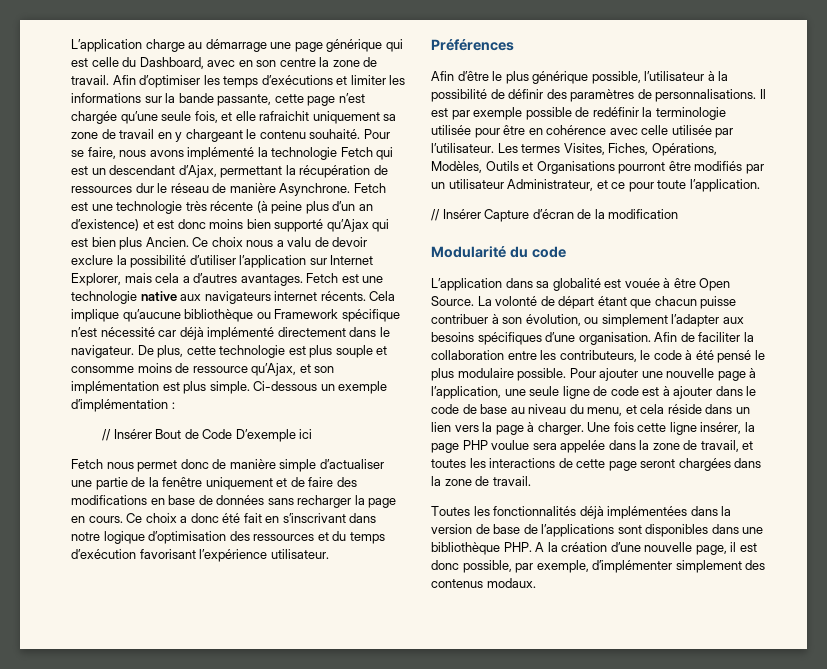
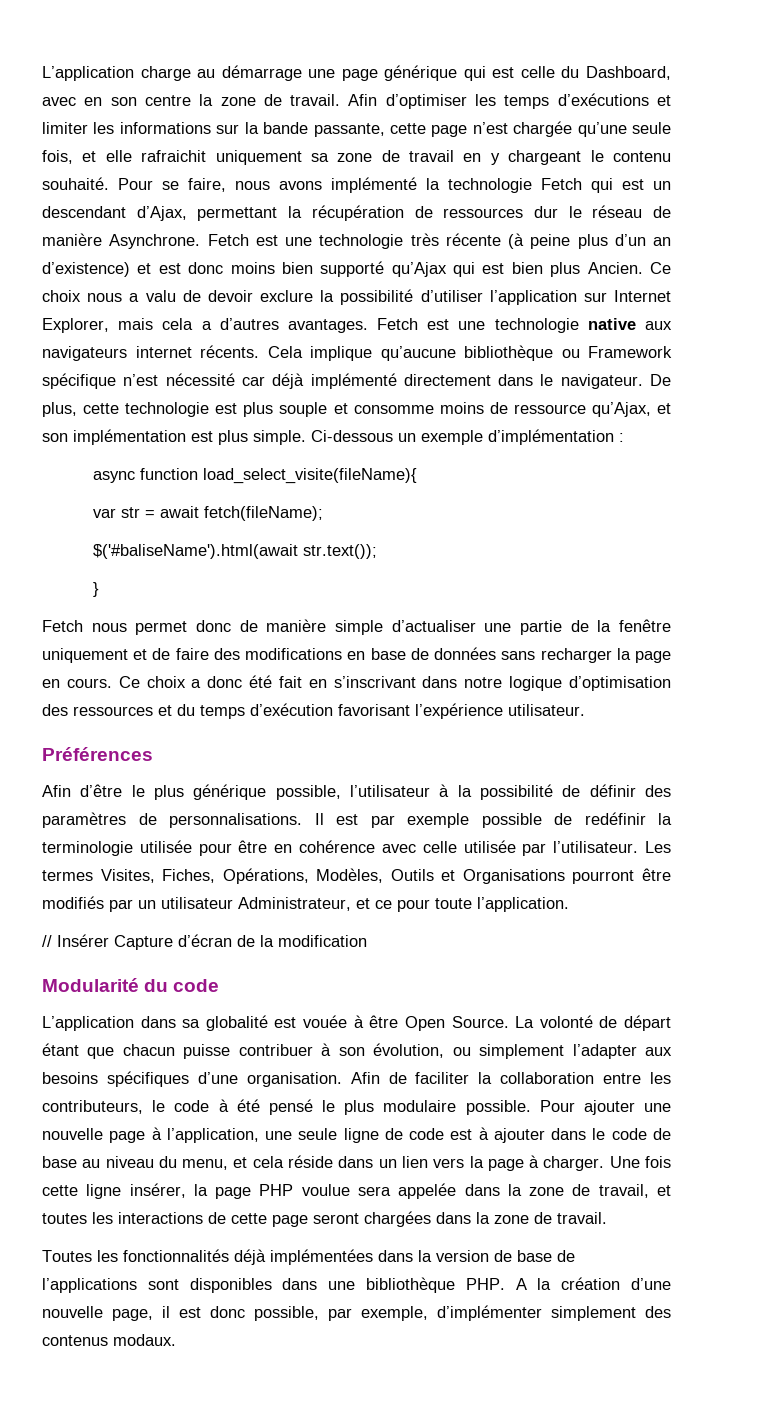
[102,429,313,442] // Insérer Bout de Code D’exemple ici -> [93,468,418,484] [93,506,324,521] [93,544,378,559] [93,582,100,597] async function load_select_visite(fileName){ // var str = await fetch(fileName); // $('#baliseName').html(await str.text()); // }

